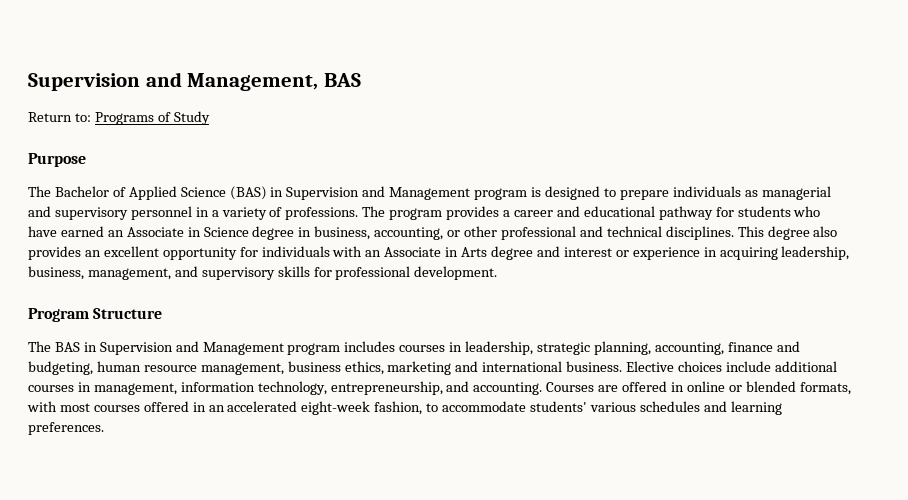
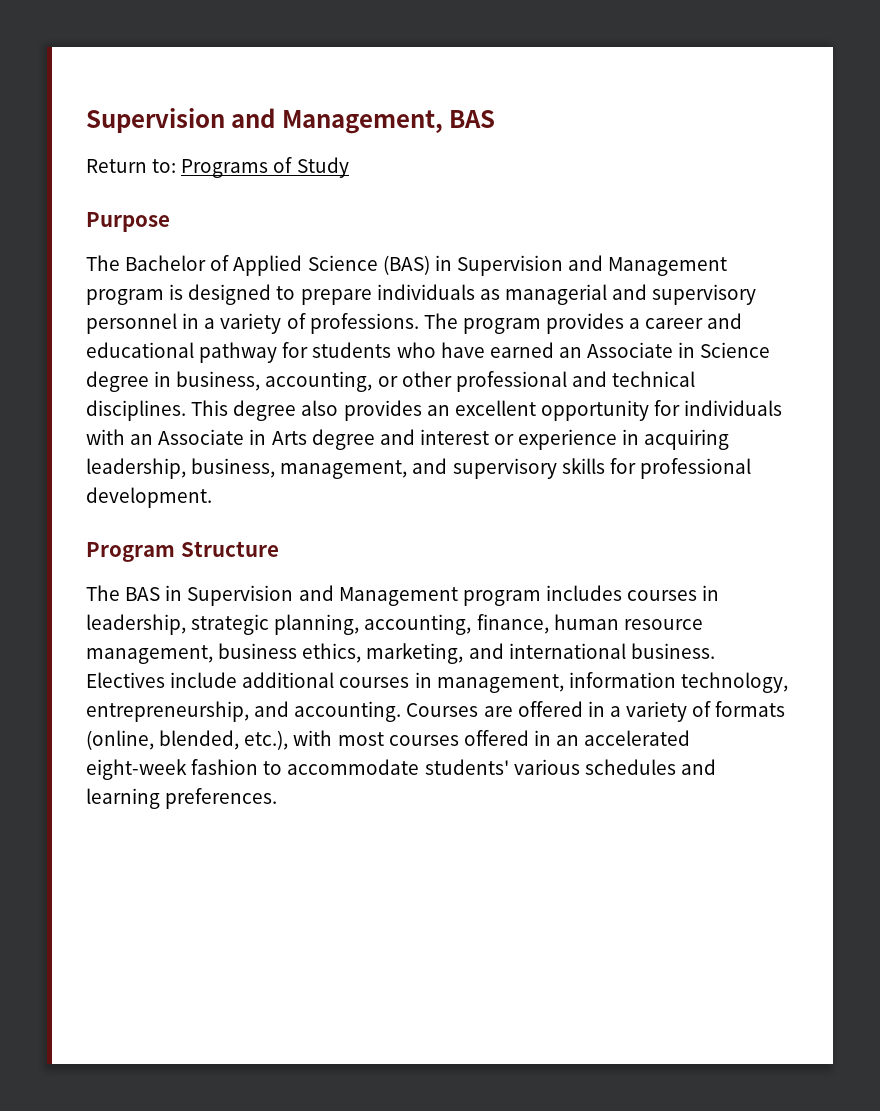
[727,341,800,352] [28,361,93,375] finance and budgeting, -> [476,614,549,634] finance,
[387,361,452,375] marketing -> [366,643,464,664] marketing,
[626,361,723,372] Elective choices -> [86,672,165,688] Electives
[686,381,851,395] online or blended formats, -> [609,701,786,722] [86,730,289,750] a variety of formats (online, blended, etc.),
[374,401,423,415] fashion, -> [191,759,259,775] fashion

